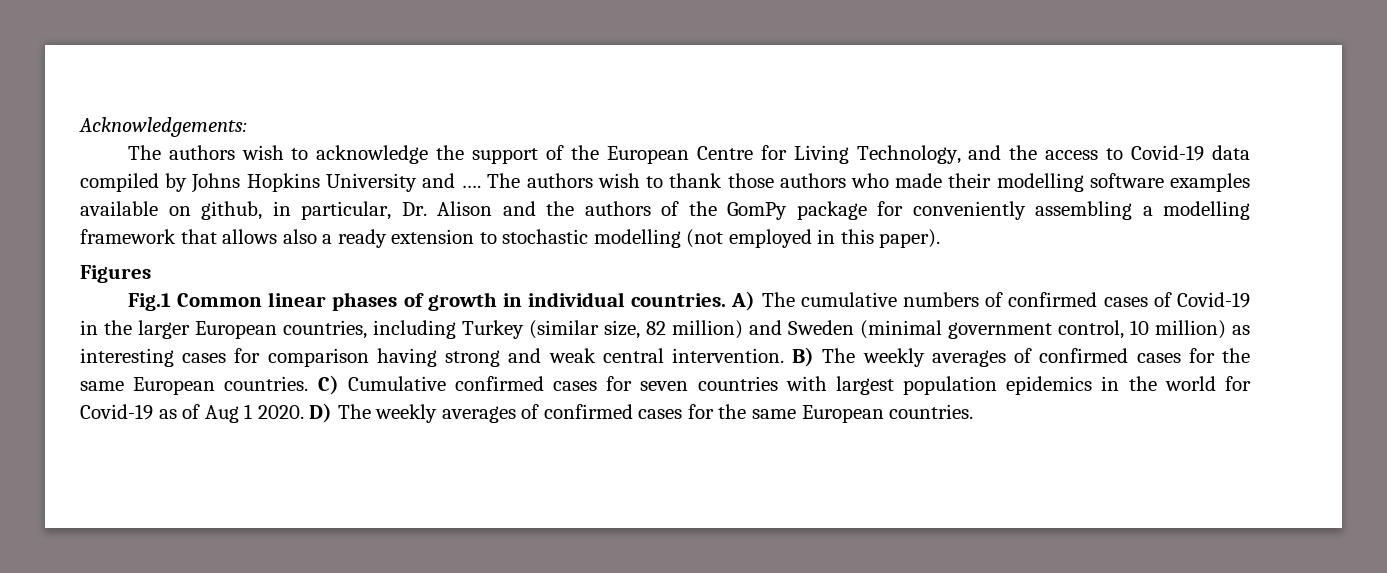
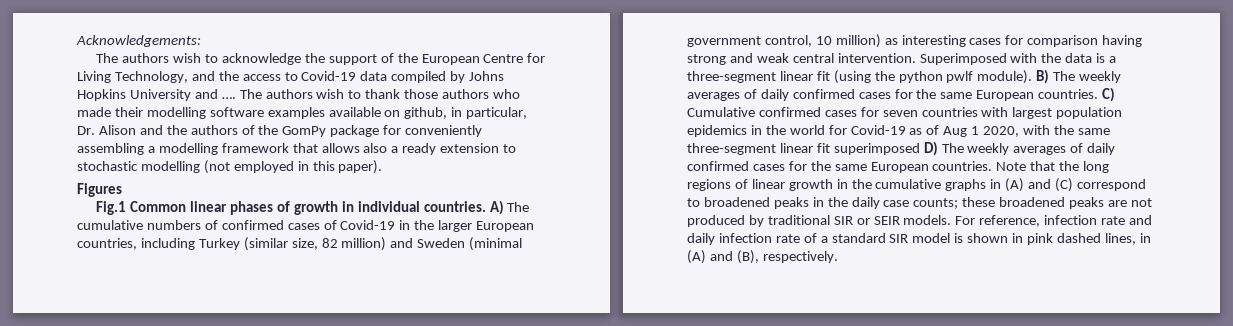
(784, 355) none -> [919,53,1117,65] [687,70,1033,84] Superimposed with the data is a three-segment linear fit (using the python pwlf module).
(1033, 355) none -> [760,89,789,101] daily
[257,405,304,419] 2020. -> [983,125,1110,137] [687,143,920,155] 2020, with the same three-segment linear fit superimposed
[543,404,974,423] confirmed cases for the same European countries. -> [1087,143,1116,155] [687,161,1110,173] [687,178,1146,192] [687,197,1152,209] [687,215,1153,227] [687,233,1151,245] [687,250,838,264] daily confirmed cases for the same European countries. Note that the long regions of linear growth in the cumulative graphs in (A) and (C) correspond to broadened peaks in the daily case counts; these broadened peaks are not produced by traditional SIR or SEIR models. For reference, infection rate and daily infection rate of a standard SIR model is shown in pink dashed lines, in (A) and (B), respectively.

